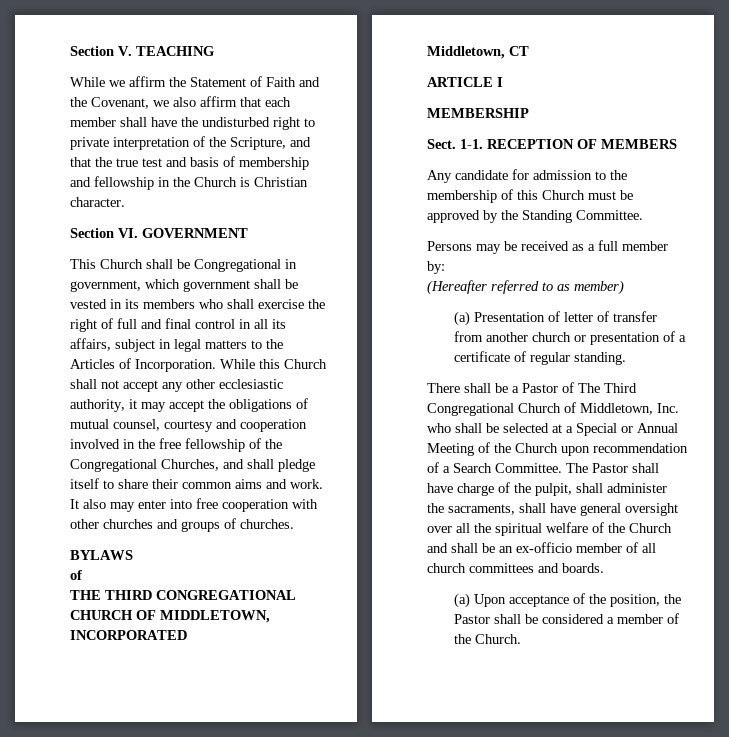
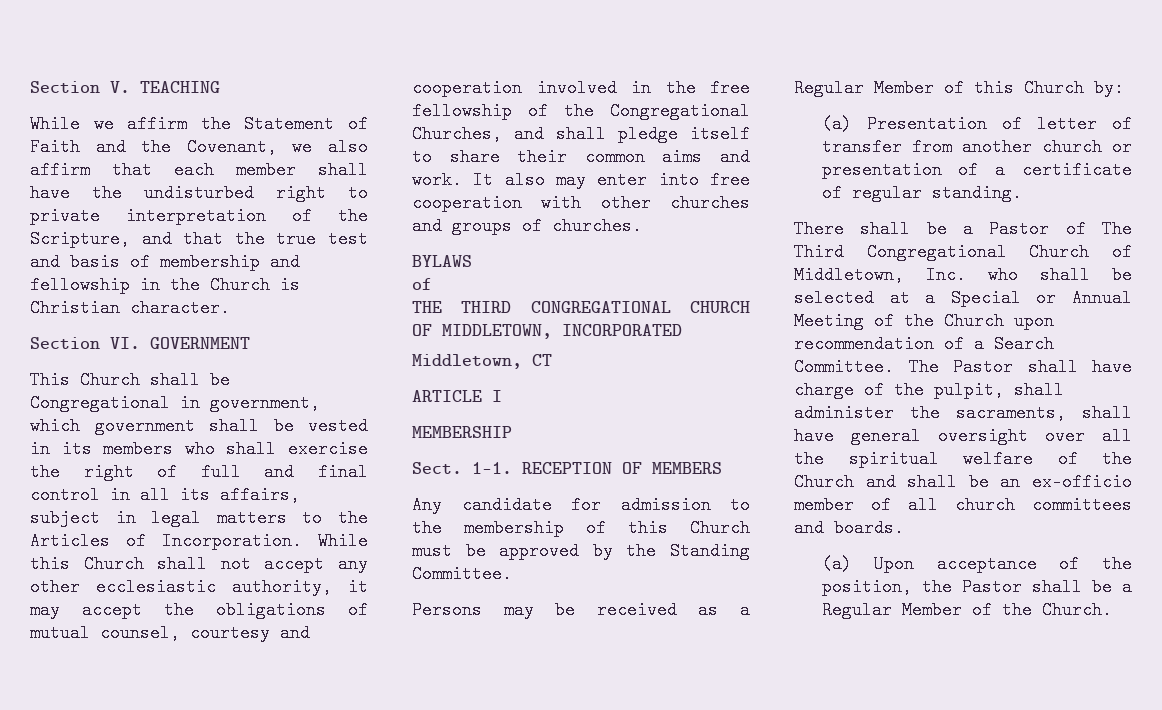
[598,240,668,251] [427,261,445,274] [427,280,624,295] full member by: // (Hereafter referred to as member) -> [794,79,1124,97] Regular Member of this Church by:
[541,614,663,624] considered a member -> [1122,578,1132,596] [821,601,962,619] a Regular Member

